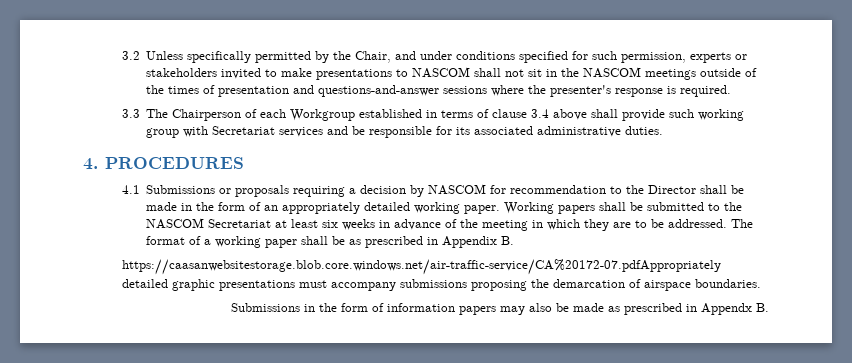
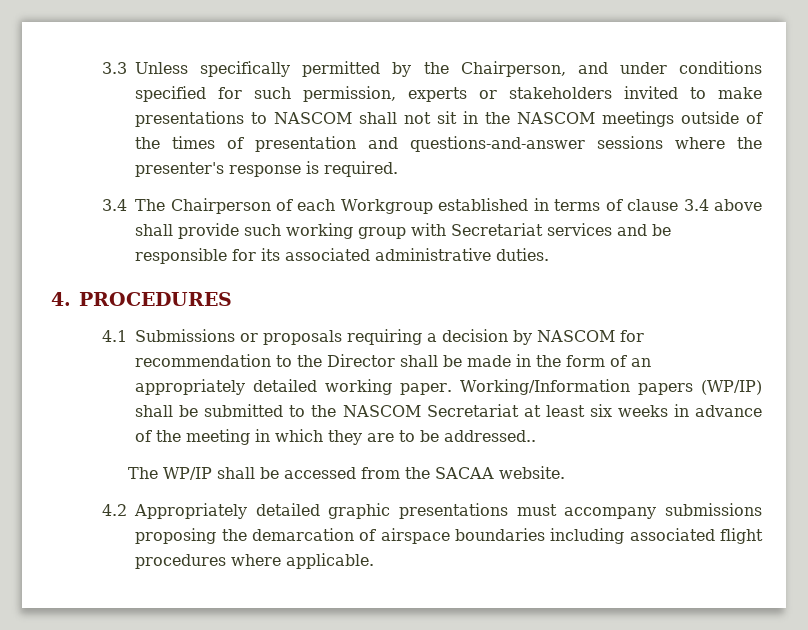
[121,51,140,60] 3.2 -> [102,62,128,74] 3.3
[355,51,392,63] Chair, -> [460,61,566,77] Chairperson,
[121,109,140,118] 3.3 -> [102,199,128,211] 3.4
[504,202,596,214] Working papers -> [460,379,762,395] Working/Information papers (WP/IP)
[668,219,754,228] [146,236,515,248] [121,259,721,275] addressed. The format of a working paper shall be as prescribed in Appendix B. // https://caasanwebsitestorage.blob.core.windows.net/air-traffic-service/CA%20172-07.pdfAppropriately -> [444,430,537,442] [127,466,565,480] [102,503,248,519] addressed.. // The WP/IP shall be accessed from the SACAA website. // 4.2 Appropriately
[694,279,761,288] [231,303,769,315] boundaries. // Submissions in the form of information papers may also be made as prescribed in Appendx B. -> [454,528,763,544] [135,553,375,569] boundaries including associated flight procedures where applicable.

